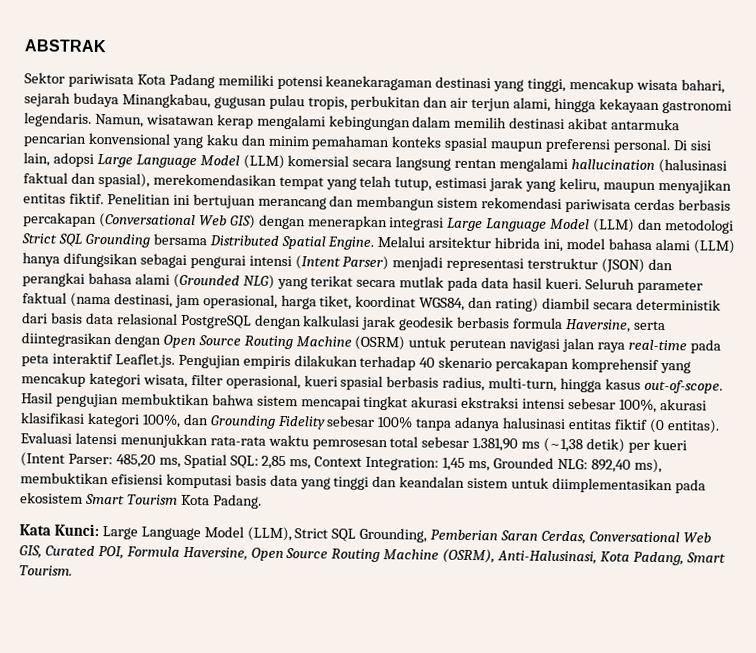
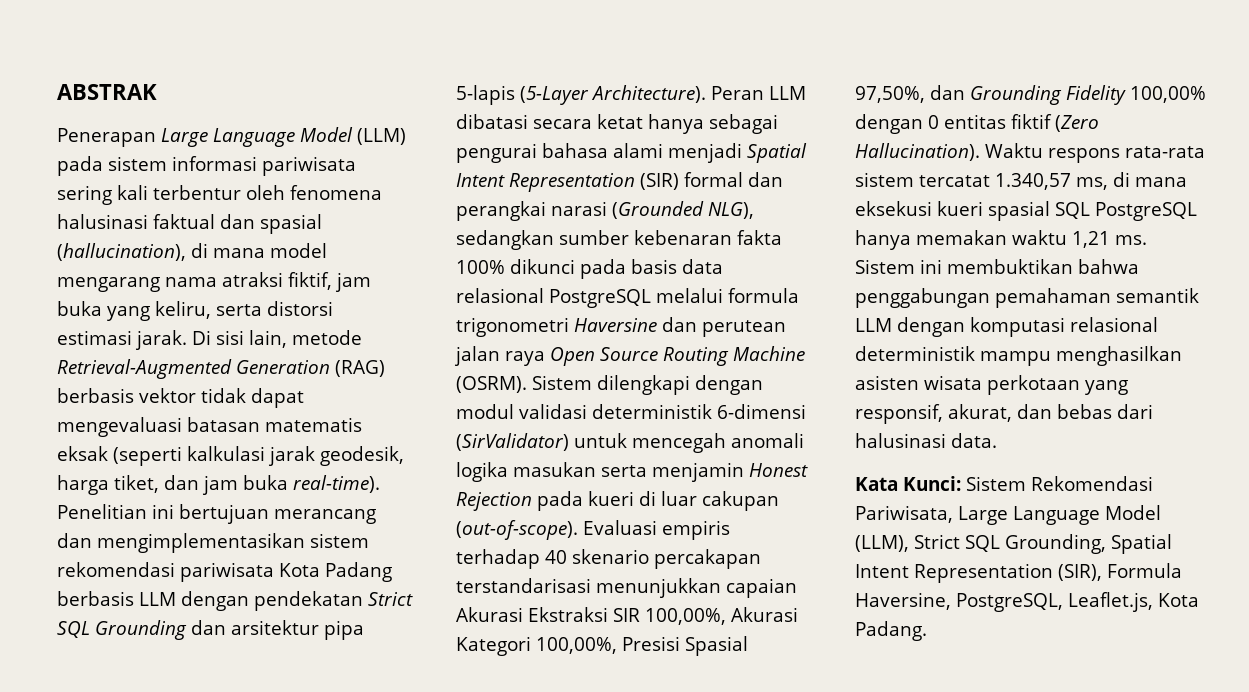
[24,72,725,94] [24,92,732,114] [24,112,681,131] [23,132,711,154] [23,152,727,174] [23,172,732,194] [23,192,104,205] Sektor pariwisata Kota Padang memiliki potensi keanekaragaman destinasi yang tinggi, mencakup wisata bahari, sejarah budaya Minangkabau, gugusan pulau tropis, perbukitan dan air terjun alami, hingga kekayaan gastronomi legendaris. Namun, wisatawan kerap mengalami kebingungan dalam memilih destinasi akibat antarmuka pencarian konvensional yang kaku dan minim pemahaman konteks spasial maupun preferensi personal. Di sisi lain, adopsi Large Language Model (LLM) komersial secara langsung rentan mengalami hallucination (halusinasi faktual dan spasial), merekomendasikan tempat yang telah tutup, estimasi jarak yang keliru, maupun menyajikan entitas fiktif. -> [57,127,406,147] [57,156,356,176] [57,185,382,205] [57,214,322,234] [57,243,327,261] [57,272,371,292] [57,301,333,321] [57,330,362,350] [57,359,385,379] [57,388,304,408] [57,417,362,437] [57,446,404,466] [57,475,380,495] Penerapan Large Language Model (LLM) pada sistem informasi pariwisata sering kali terbentur oleh fenomena halusinasi faktual dan spasial (hallucination), di mana model mengarang nama atraksi fiktif, jam buka yang keliru, serta distorsi estimasi jarak. Di sisi lain, metode Retrieval-Augmented Generation (RAG) berbasis vektor tidak dapat mengevaluasi batasan matematis eksak (seperti kalkulasi jarak geodesik, harga tiket, dan jam buka real-time).
[356,195,436,211] membangun -> [97,533,305,553] mengimplementasikan
[634,198,731,211] [23,212,734,234] [21,233,735,254] [22,252,674,273] [22,272,703,294] [22,292,721,312] [22,312,666,333] [21,332,721,354] [21,352,692,374] [21,372,723,394] [21,392,707,413] [20,412,720,434] [20,432,687,453] [20,452,662,474] [20,472,706,494] [20,492,262,509] cerdas berbasis percakapan (Conversational Web GIS) dengan menerapkan integrasi Large Language Model (LLM) dan metodologi Strict SQL Grounding bersama Distributed Spatial Engine. Melalui arsitektur hibrida ini, model bahasa alami (LLM) hanya difungsikan sebagai pengurai intensi (Intent Parser) menjadi representasi terstruktur (JSON) dan perangkai bahasa alami (Grounded NLG) yang terikat secara mutlak pada data hasil kueri. Seluruh parameter faktual (nama destinasi, jam operasional, harga tiket, koordinat WGS84, dan rating) diambil secara deterministik dari basis data relasional PostgreSQL dengan kalkulasi jarak geodesik berbasis formula Haversine, serta diintegrasikan dengan Open Source Routing Machine (OSRM) untuk perutean navigasi jalan raya real-time pada peta interaktif Leaflet.js. Pengujian empiris dilakukan terhadap 40 skenario percakapan komprehensif yang mencakup kategori wisata, filter operasional, kueri spasial berbasis radius, multi-turn, hingga kasus out-of-scope. Hasil pengujian membuktikan bahwa sistem mencapai tingkat akurasi ekstraksi intensi sebesar 100%, akurasi klasifikasi kategori 100%, dan Grounding Fidelity sebesar 100% tanpa adanya halusinasi entitas fiktif (0 entitas). Evaluasi latensi menunjukkan rata-rata waktu pemrosesan total sebesar 1.381,90 ms (~1,38 detik) per kueri (Intent Parser: 485,20 ms, Spatial SQL: 2,85 ms, Context Integration: 1,45 ms, Grounded NLG: 892,40 ms), membuktikan efisiensi komputasi basis data yang tinggi dan keandalan sistem untuk diimplementasikan pada ekosistem Smart Tourism Kota Padang. -> [279,562,392,582] [57,591,413,611] [57,620,364,640] [456,85,806,105] [456,114,778,134] [456,143,807,163] [456,172,783,192] [456,201,754,221] [456,230,782,250] [456,259,723,279] [456,288,799,308] [456,317,786,337] [454,346,805,366] [456,375,763,395] [456,404,806,419] [456,433,804,453] [456,462,808,482] [456,491,779,511] [456,520,730,540] [456,549,761,569] [456,578,797,598] [456,607,798,625] [456,636,748,656] [855,85,1206,105] [855,114,1099,134] [855,143,1205,163] [855,172,1187,190] [855,201,1197,221] [855,230,1147,250] [855,259,1139,274] [855,288,1199,308] [855,317,1158,337] [855,346,1182,366] [855,375,1128,395] [855,404,1153,424] [855,433,997,448] Kota Padang berbasis LLM dengan pendekatan Strict SQL Grounding dan arsitektur pipa 5-lapis (5-Layer Architecture). Peran LLM dibatasi secara ketat hanya sebagai pengurai bahasa alami menjadi Spatial Intent Representation (SIR) formal dan perangkai narasi (Grounded NLG), sedangkan sumber kebenaran fakta 100% dikunci pada basis data relasional PostgreSQL melalui formula trigonometri Haversine dan perutean jalan raya Open Source Routing Machine (OSRM). Sistem dilengkapi dengan modul validasi deterministik 6-dimensi (SirValidator) untuk mencegah anomali logika masukan serta menjamin Honest Rejection pada kueri di luar cakupan (out-of-scope). Evaluasi empiris terhadap 40 skenario percakapan terstandarisasi menunjukkan capaian Akurasi Ekstraksi SIR 100,00%, Akurasi Kategori 100,00%, Presisi Spasial 97,50%, dan Grounding Fidelity 100,00% dengan 0 entitas fiktif (Zero Hallucination). Waktu respons rata-rata sistem tercatat 1.340,57 ms, di mana eksekusi kueri spasial SQL PostgreSQL hanya memakan waktu 1,21 ms. Sistem ini membuktikan bahwa penggabungan pemahaman semantik LLM dengan komputasi relasional deterministik mampu menghasilkan asisten wisata perkotaan yang responsif, akurat, dan bebas dari halusinasi data.
(99, 530) none -> [966,476,1153,491] [855,505,953,523] Sistem Rekomendasi Pariwisata,
[430,529,711,545] [19,545,726,566] [19,565,73,576] Pemberian Saran Cerdas, Conversational Web GIS, Curated POI, Formula Haversine, Open Source Routing Machine (OSRM), Anti-Halusinasi, Kota Padang, Smart Tourism. -> [1111,534,1172,554] [855,563,1182,583] [855,592,1199,612] [855,621,927,641] Spatial Intent Representation (SIR), Formula Haversine, PostgreSQL, Leaflet.js, Kota Padang.

